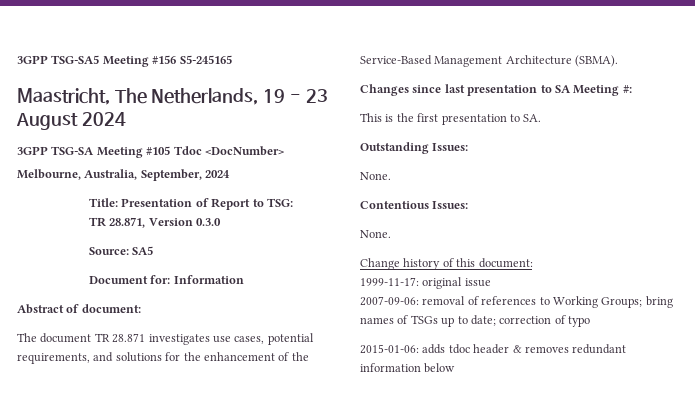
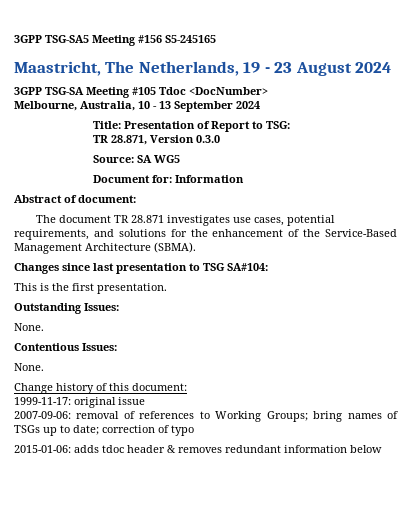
[140,169,202,181] September, -> [138,101,233,112] 10 - 13 September
[132,246,154,255] SA5 -> [136,155,180,163] SA WG5
[554,85,632,96] SA Meeting #: -> [203,263,268,271] TSG SA#104:
[441,114,542,125] presentation to SA. -> [97,283,167,294] presentation.

